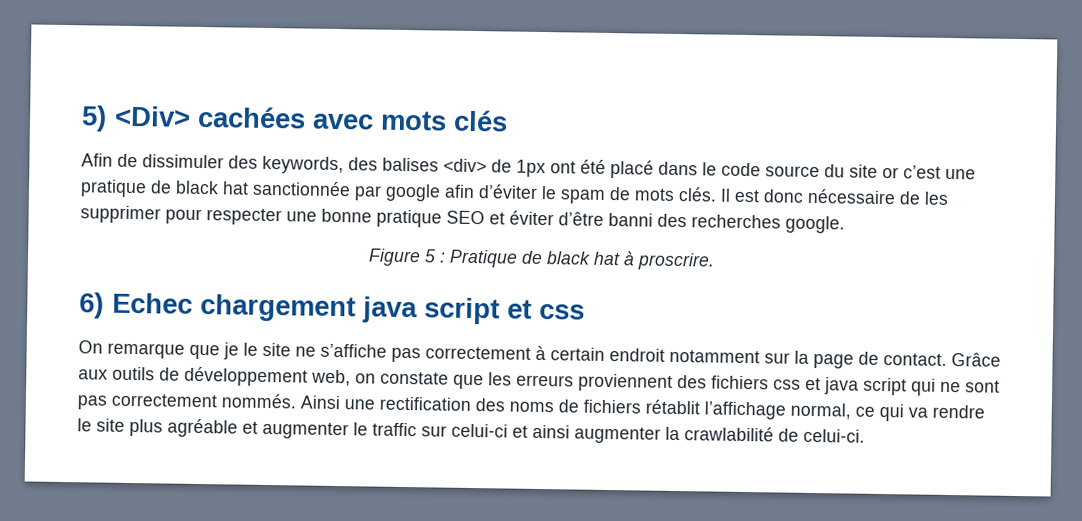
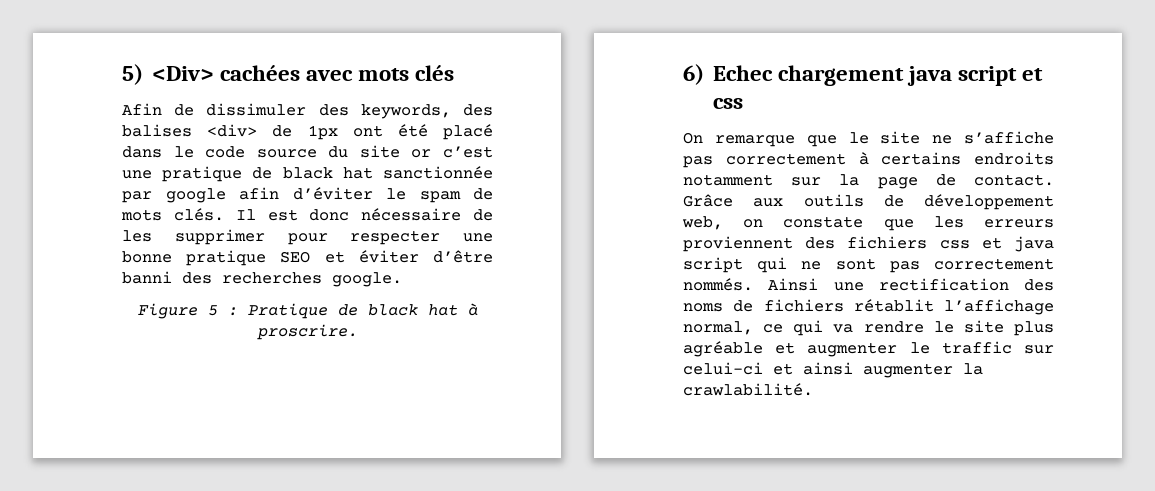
[223,342,239,360] je -> (837, 141) none
[550,347,665,362] certain endroit -> [881,152,1054,165] certains endroits
[684,426,865,443] crawlabilité de celui-ci. -> [683,383,813,396] crawlabilité.

